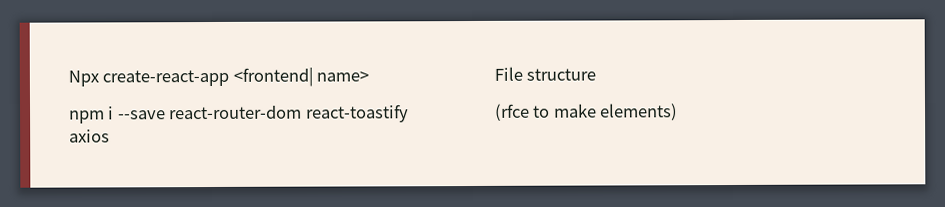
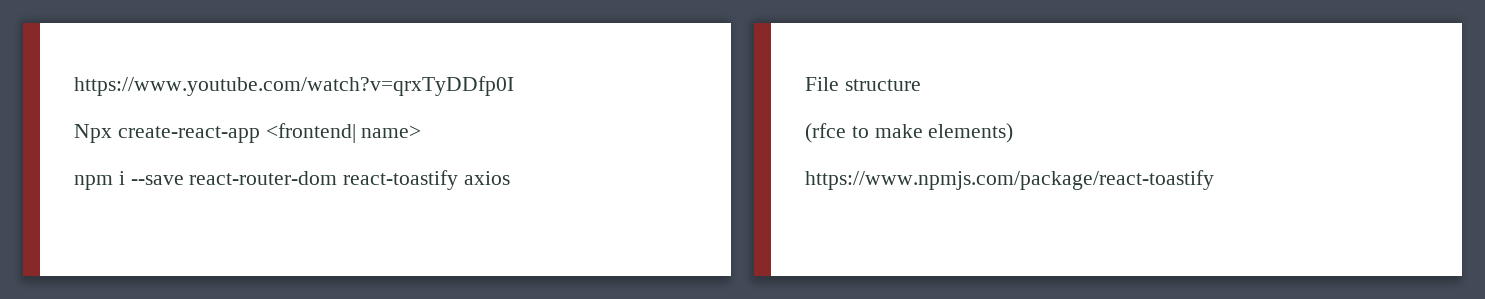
(68, 78) none -> [74,76,514,96] https://www.youtube.com/watch?v=qrxTyDDfp0I //
(679, 112) none -> [805,170,1214,190] // https://www.npmjs.com/package/react-toastify

